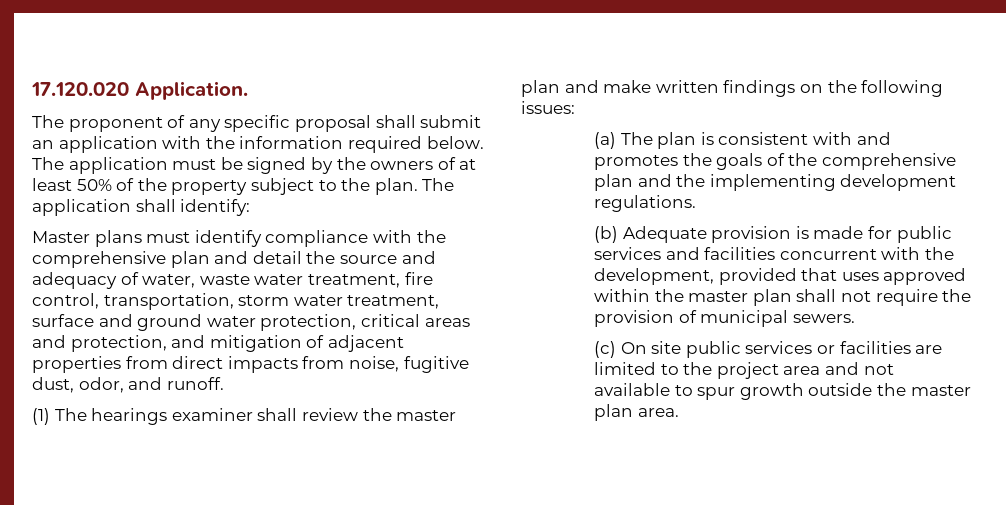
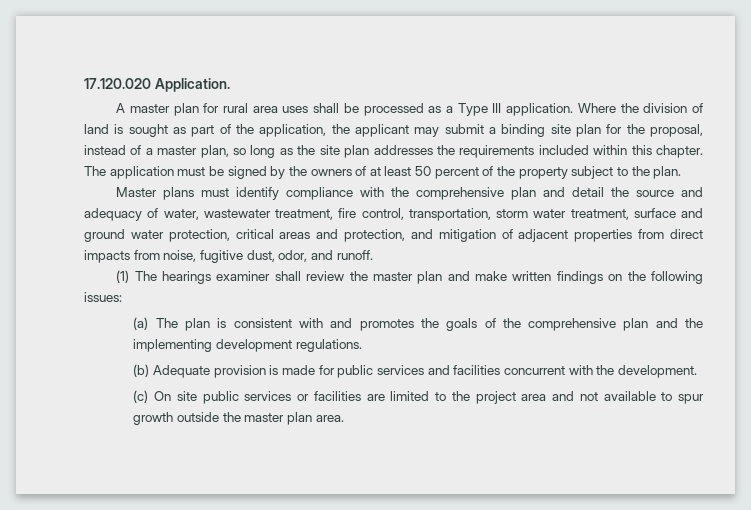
[32,115,482,132] [32,136,484,153] The proponent of any specific proposal shall submit an application with the information required below. -> [116,103,704,116] [84,124,703,137] [84,145,703,158] A master plan for rural area uses shall be processed as a Type III application. Where the division of land is sought as part of the application, the applicant may submit a binding site plan for the proposal, instead of a master plan, so long as the site plan addresses the requirements included within this chapter.
[76,179,112,191] 50% -> [415,166,479,179] 50 percent
[422,178,455,191] [32,199,251,216] The application shall identify: -> (682, 172) none
[199,274,304,285] waste water -> [203,209,271,218] wastewater
[594,268,967,285] [594,289,972,306] [594,310,855,327] development, provided that uses approved within the master plan shall not require the provision of municipal sewers. -> [617,365,697,378] development.

